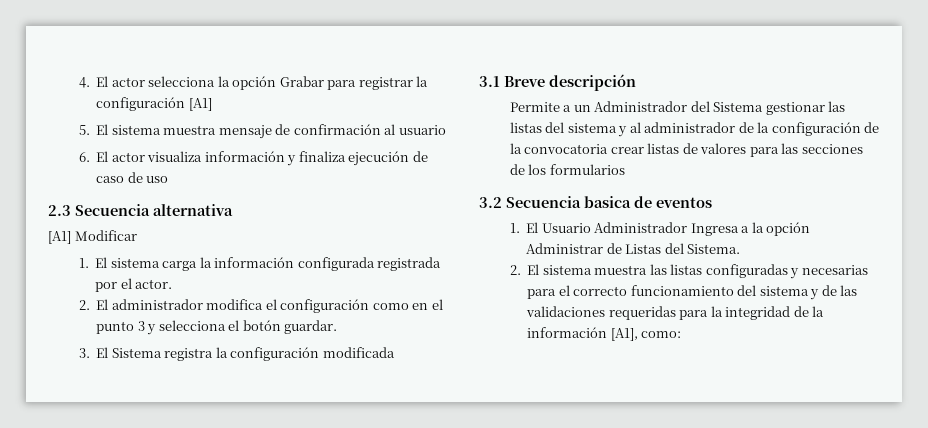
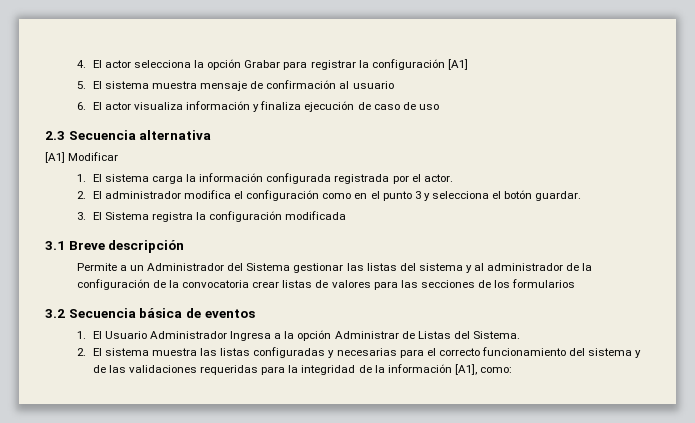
[584,196,631,208] basica -> [139,308,183,318] básica

